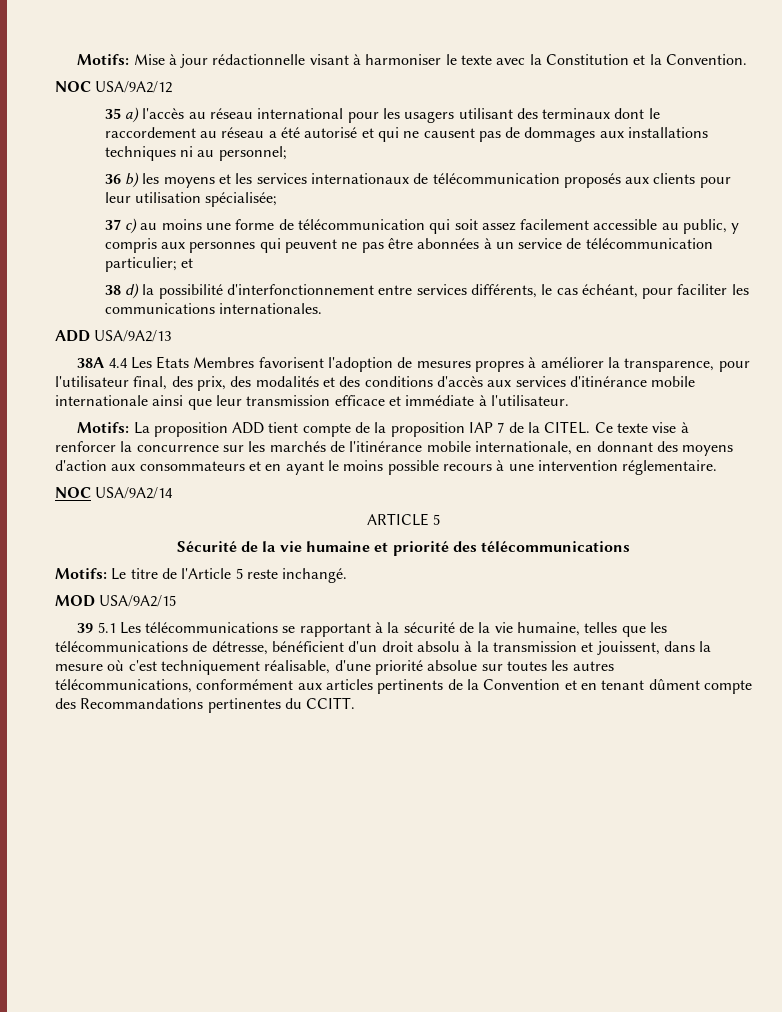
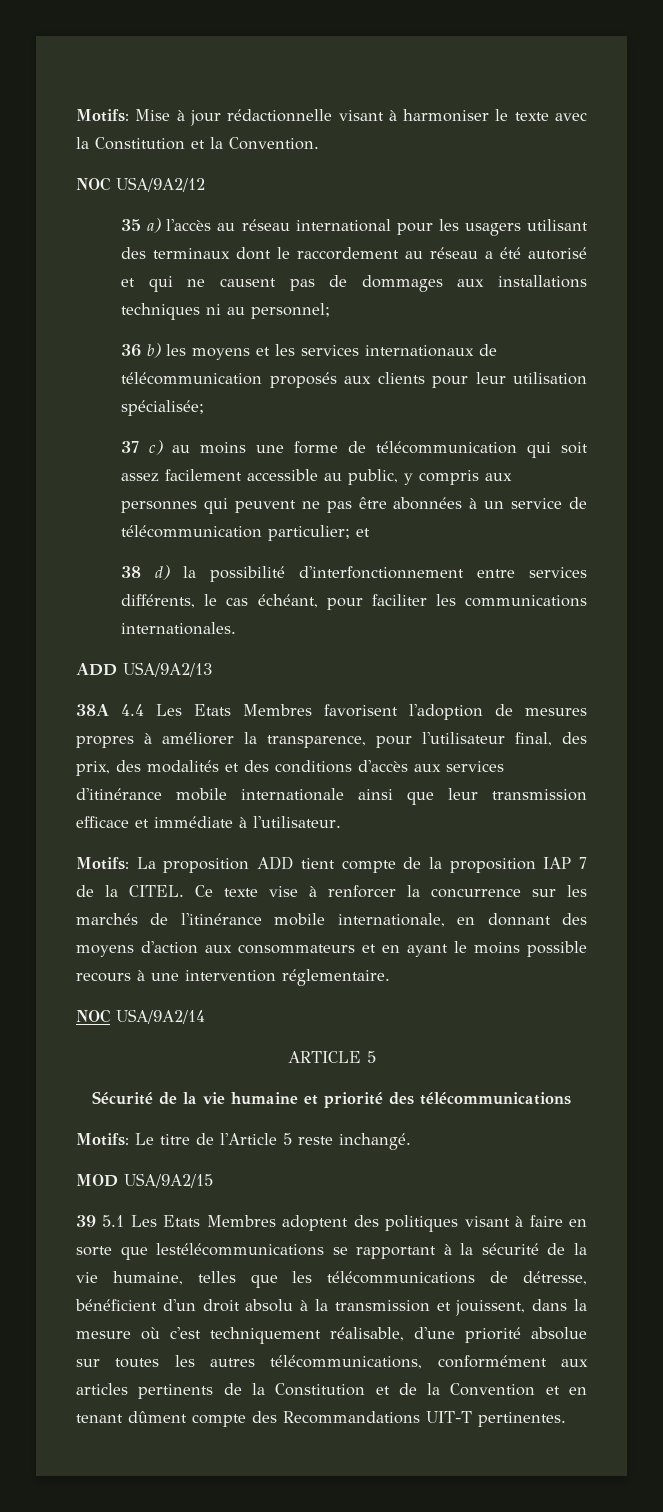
[145,622,279,633] télécommunications -> [163,1215,587,1232] [76,1243,325,1260] Etats Membres adoptent des politiques visant à faire en sorte que lestélécommunications
(479, 684) none -> [275,1383,441,1396] Constitution et de la
[207,697,356,713] pertinentes du CCITT. -> [426,1411,566,1427] UIT-T pertinentes.

